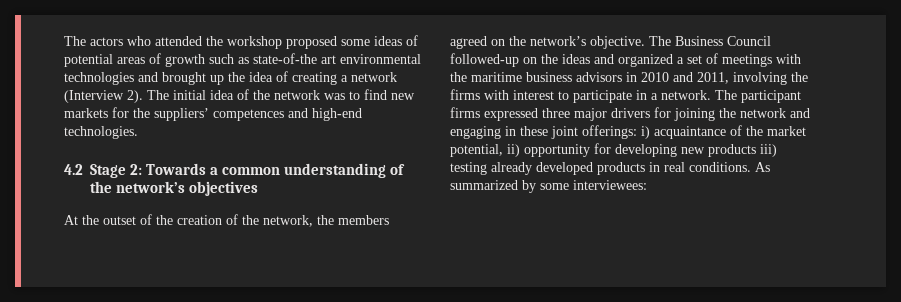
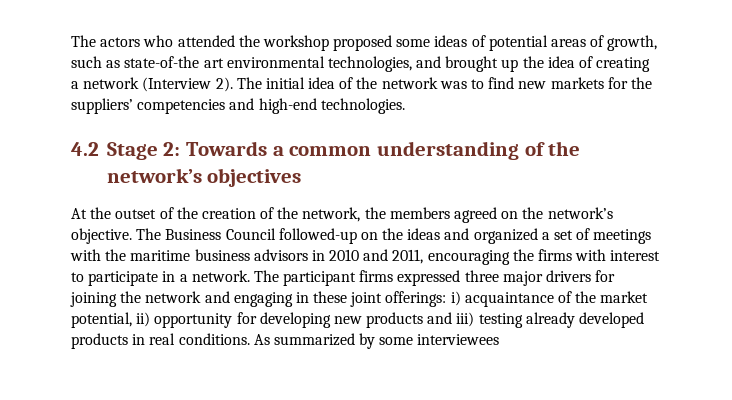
[165,54,205,67] growth -> [607,35,658,51] growth,
[64,72,134,85] technologies -> [327,56,412,72] technologies,
[213,109,284,121] competences -> [137,99,226,114] competencies
[733,72,787,85] involving -> [427,250,510,265] encouraging
(756, 150) none -> [427,312,453,324] and
[573,180,647,190] interviewees: -> [417,334,500,345] interviewees

